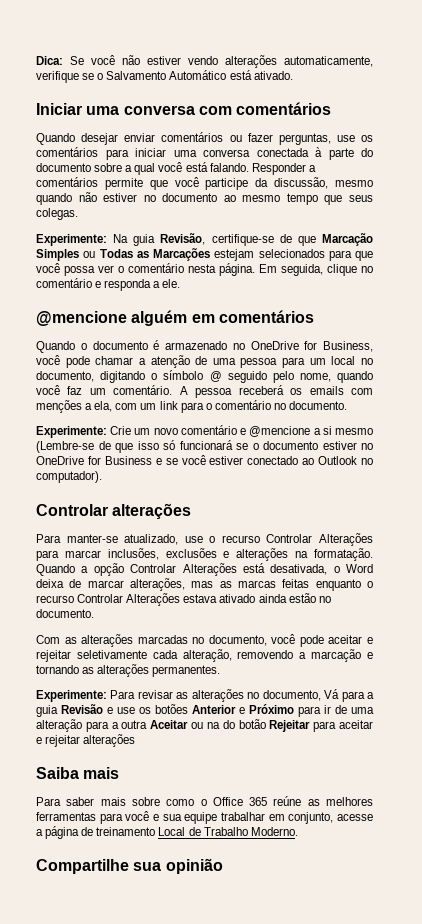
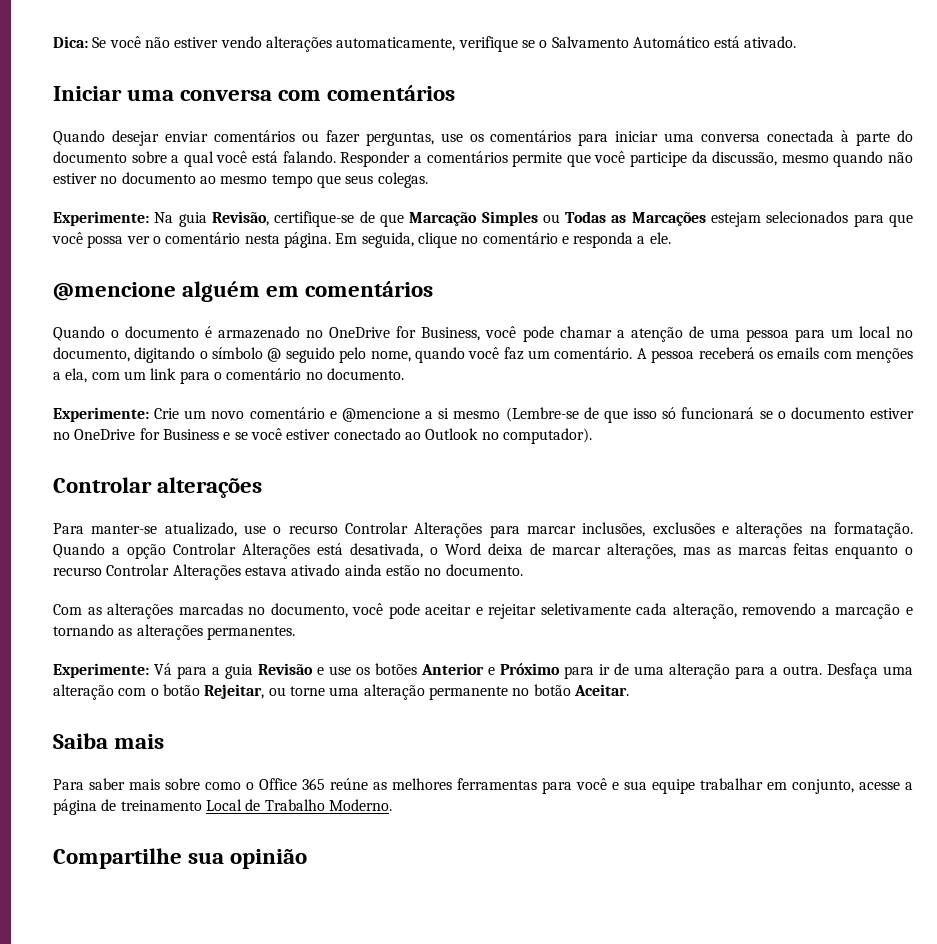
[110,689,321,702] Para revisar as alterações no documento, -> (149, 670) none
[121,719,373,732] [36,734,136,747] outra Aceitar ou na do botão Rejeitar para aceitar e rejeitar alterações -> [783,663,913,679] [53,684,629,700] outra. Desfaça uma alteração com o botão Rejeitar, ou torne uma alteração permanente no botão Aceitar.

